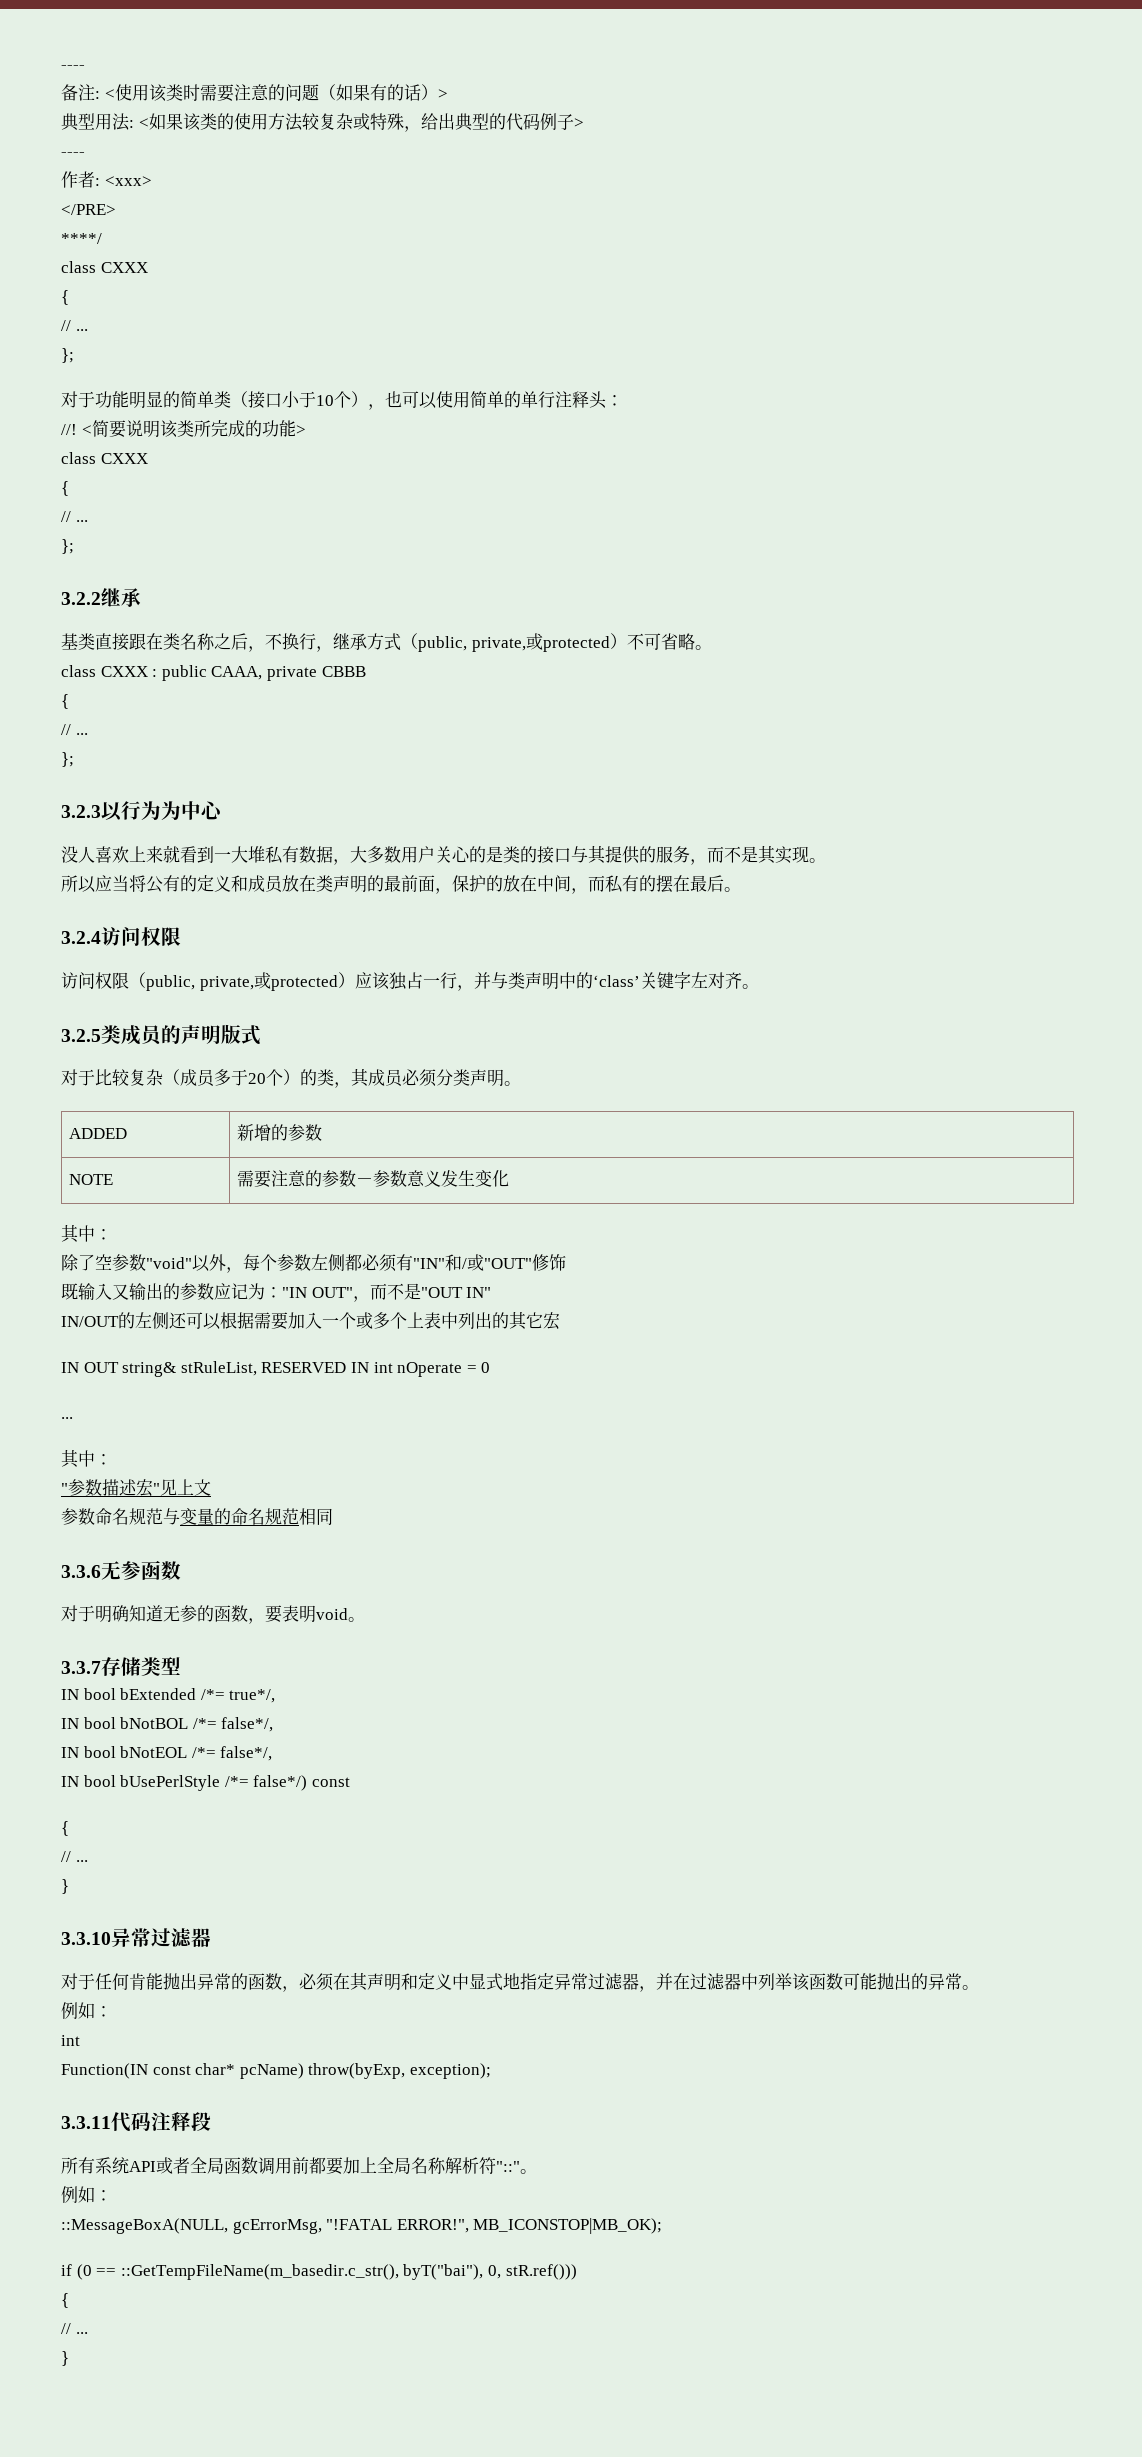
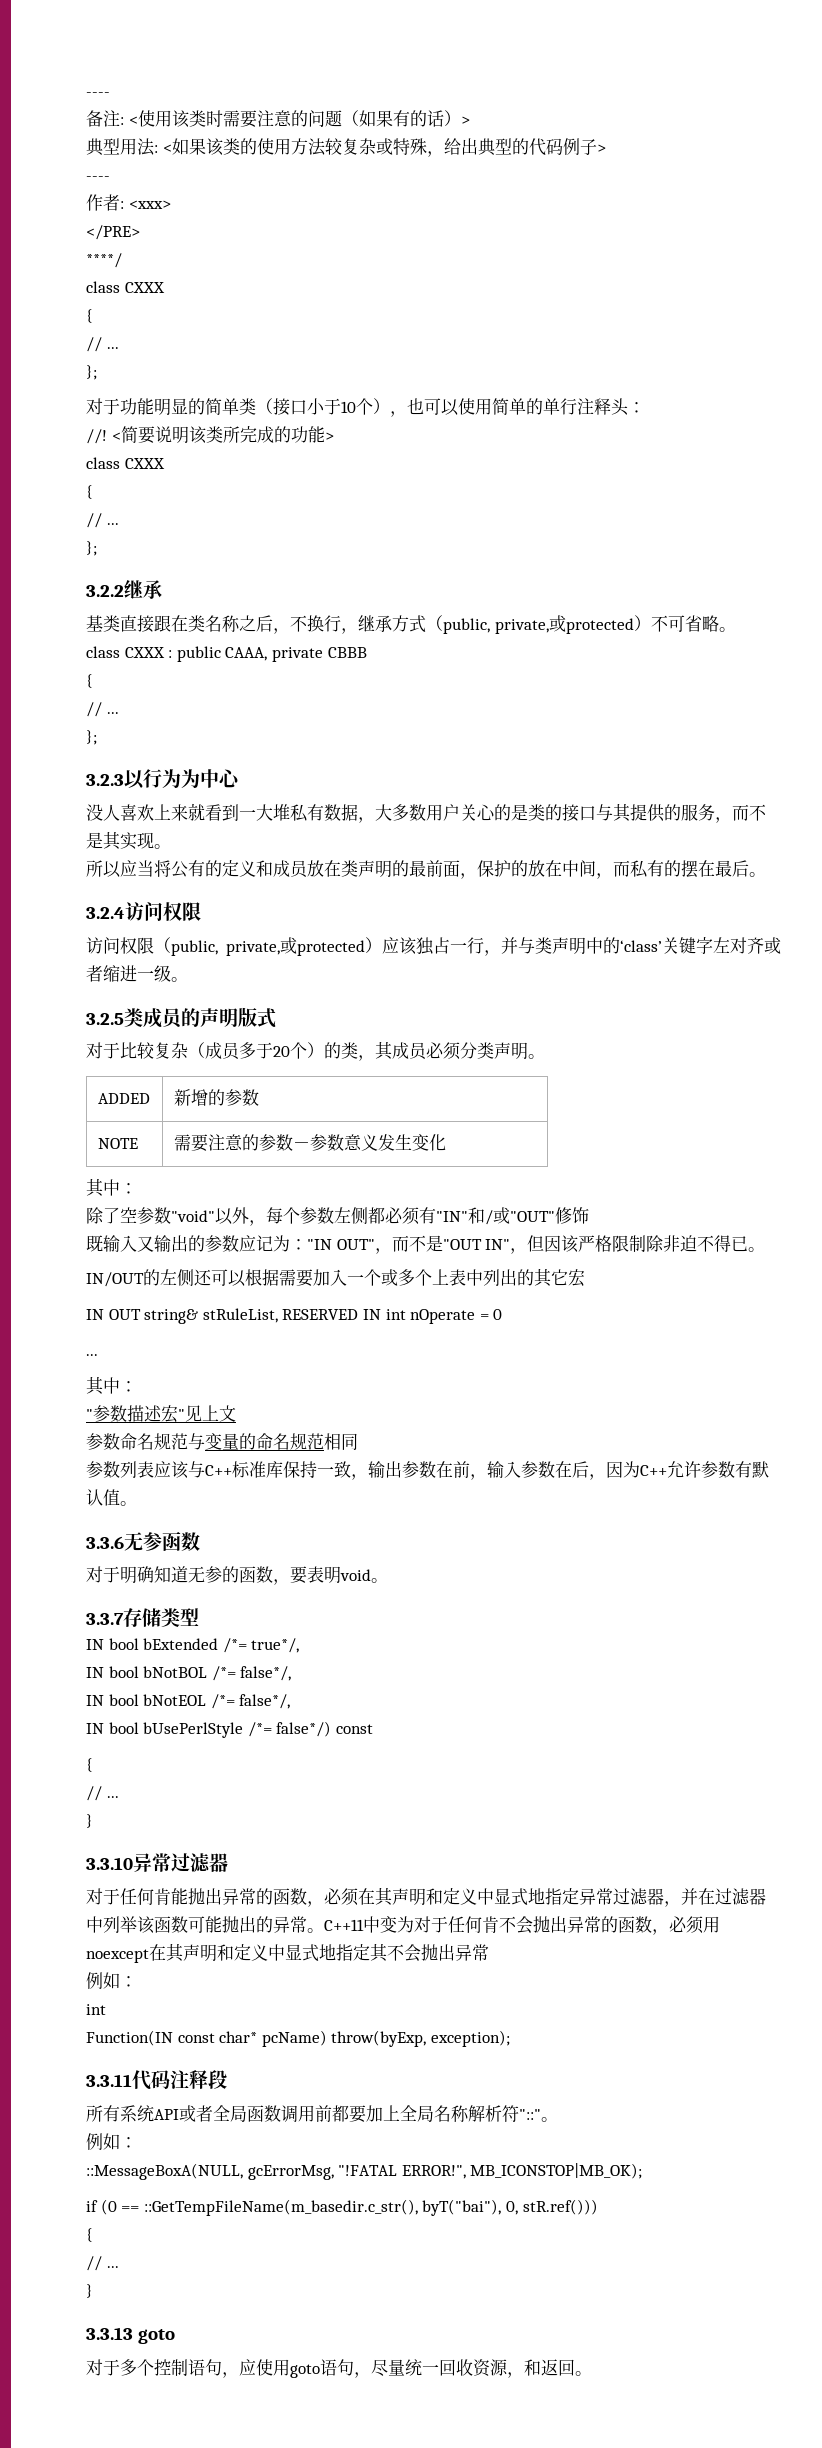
(742, 980) none -> [764,937,781,954] [86,965,171,982] 或者缩进一级
(492, 1292) none -> [510,1235,766,1254] ，但因该严格限制除非迫不得已。
(333, 1516) none -> [86,1461,769,1480] [86,1489,137,1506] // 参数列表应该与C++标准库保持一致，输出参数在前，输入参数在后，因为C++允许参数有默认值。
(979, 1987) none -> [324,1916,720,1935] [86,1943,489,1963] C++11中变为对于任何肯不会抛出异常的函数，必须用noexcept在其声明和定义中显式地指定其不会抛出异常
(69, 2358) none -> [86,2327,176,2344] [86,2359,592,2378] // 3.3.13 goto // 对于多个控制语句，应使用goto语句，尽量统一回收资源，和返回。

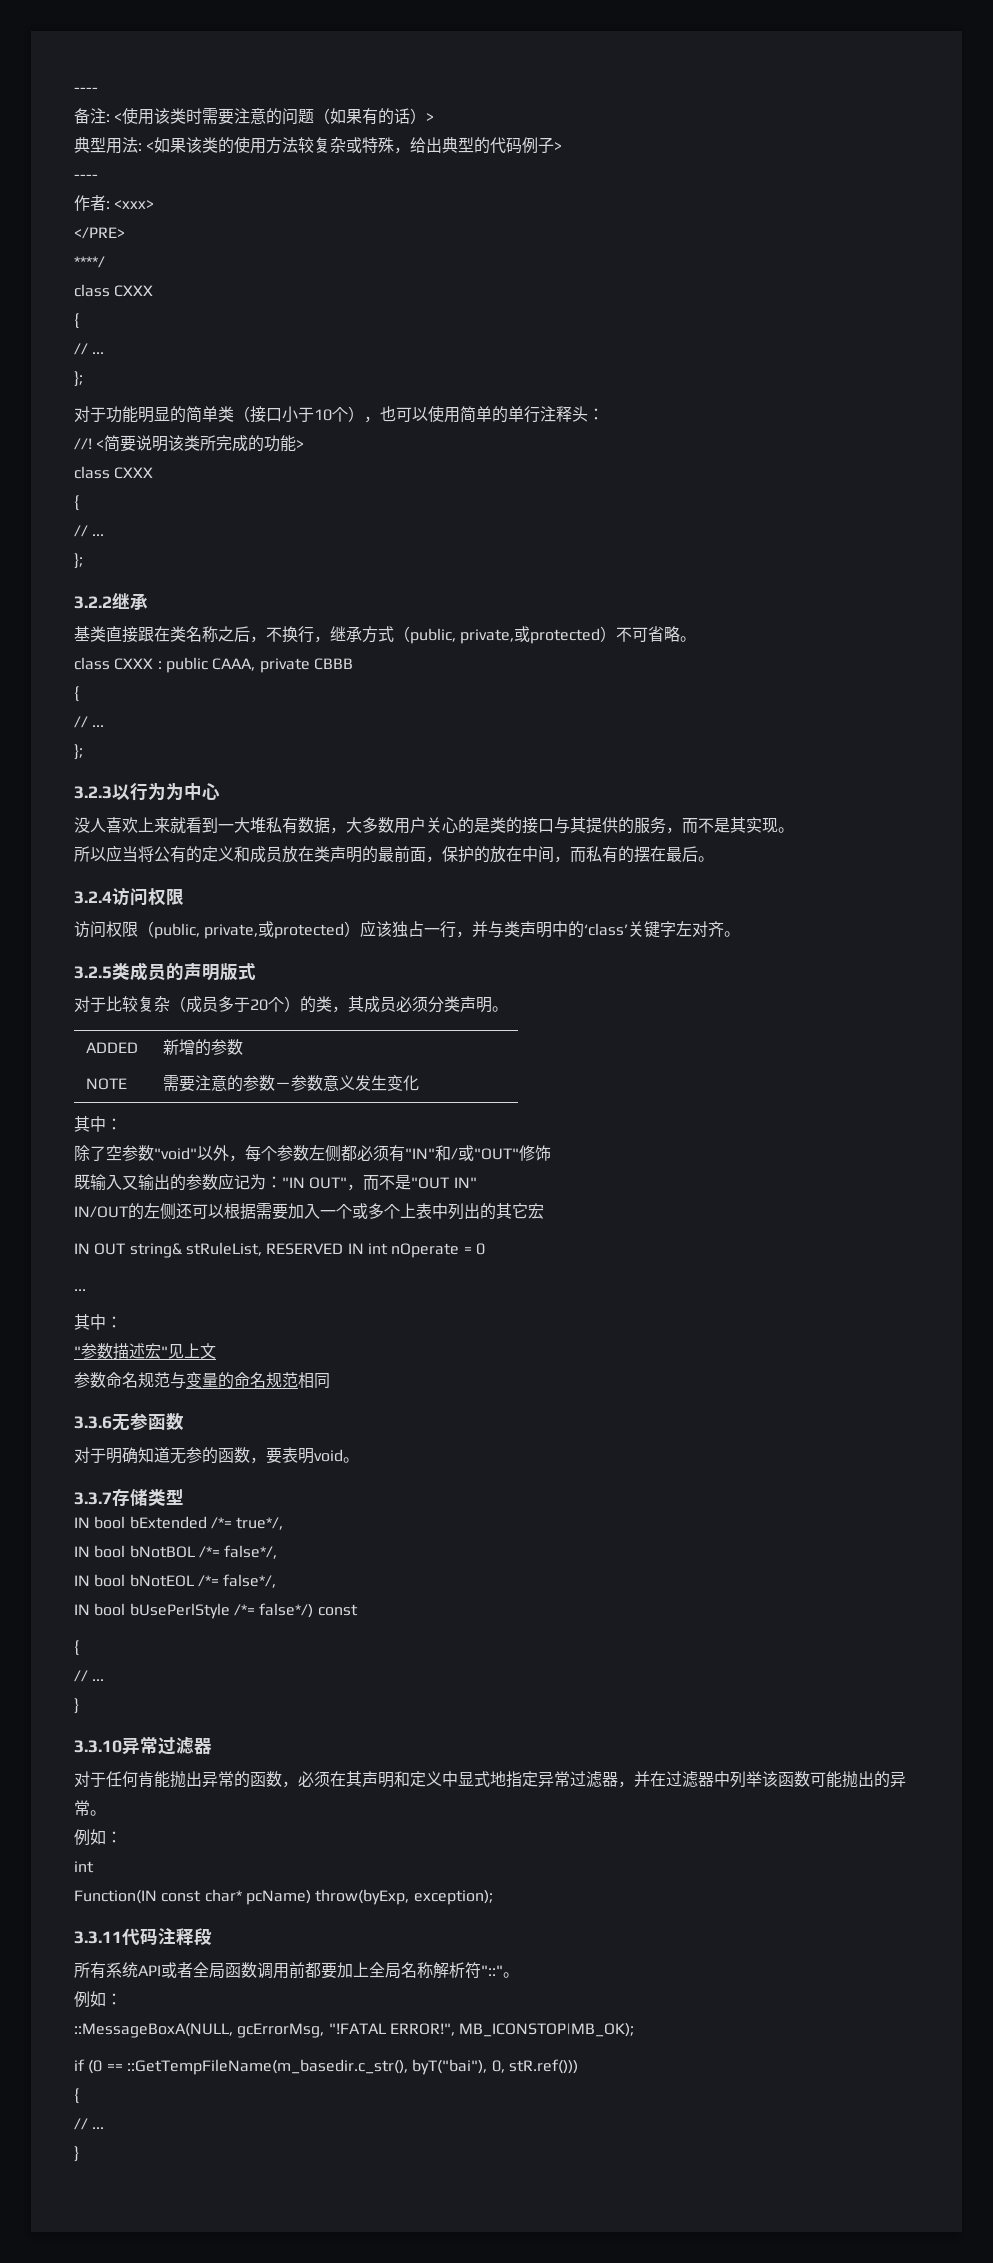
[764,937,781,954] [86,965,171,982] 或者缩进一级 -> (725, 929) none
[510,1235,766,1254] ，但因该严格限制除非迫不得已。 -> (477, 1182) none
[86,1461,769,1480] [86,1489,137,1506] // 参数列表应该与C++标准库保持一致，输出参数在前，输入参数在后，因为C++允许参数有默认值。 -> (330, 1381) none
[324,1916,720,1935] [86,1943,489,1963] C++11中变为对于任何肯不会抛出异常的函数，必须用noexcept在其声明和定义中显式地指定其不会抛出异常 -> (106, 1813) none
[86,2327,176,2344] [86,2359,592,2378] // 3.3.13 goto // 对于多个控制语句，应使用goto语句，尽量统一回收资源，和返回。 -> (79, 2154) none

